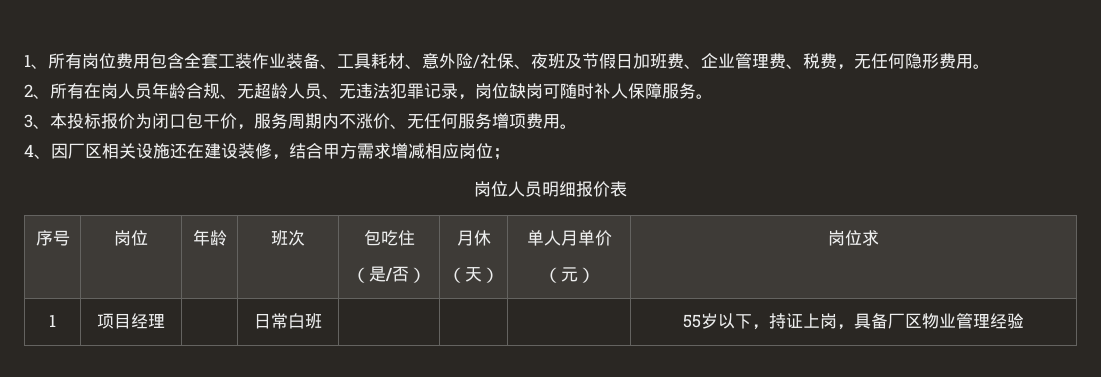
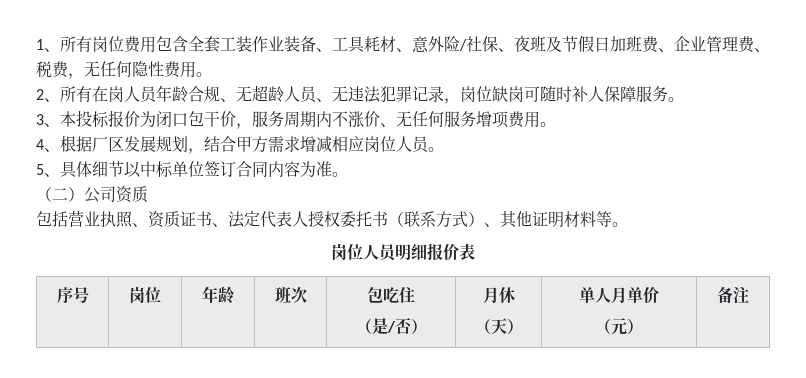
[922,53,939,69] 形 -> [148,61,164,77] 性
[51,143,272,159] 因厂区相关设施还在建设装修 -> [60,135,188,153] 根据厂区发展规划
[493,148,510,160] ； -> [396,136,444,153] [36,161,348,178] [36,186,148,203] [36,210,628,228] 人员。 // 5、具体细节以中标单位签订合同内容为准。 // （二）公司资质 // 包括营业执照、资质证书、法定代表人授权委托书（联系方式）、其他证明材料等。
[828,230,879,246] [49,314,56,327] [97,313,165,329] [254,313,322,329] [683,313,1024,330] 岗位求 // 1 | 项目经理 | | 日常白班 | | | | 55岁以下，持证上岗，具备厂区物业管理经验 -> [717,286,749,304] 备注

